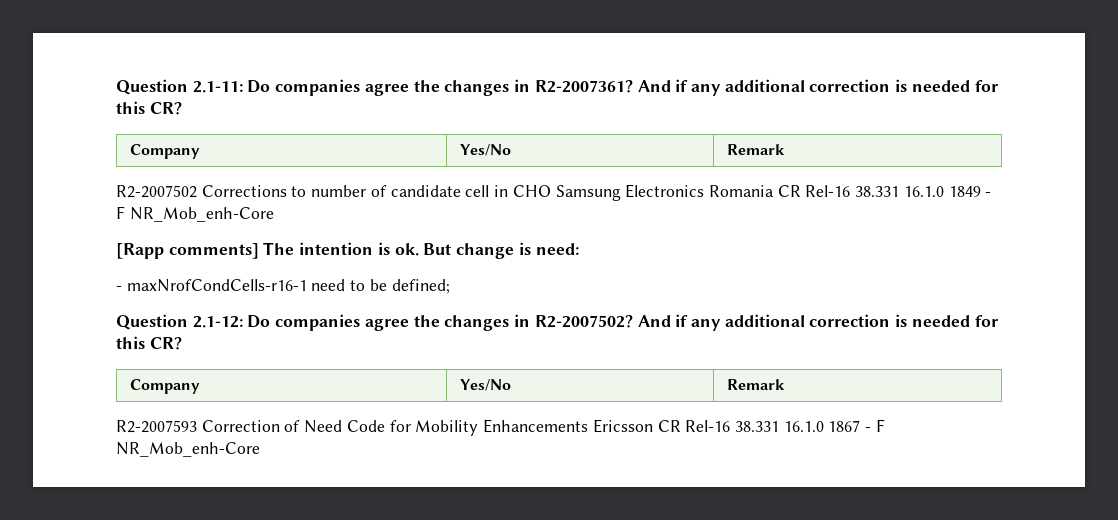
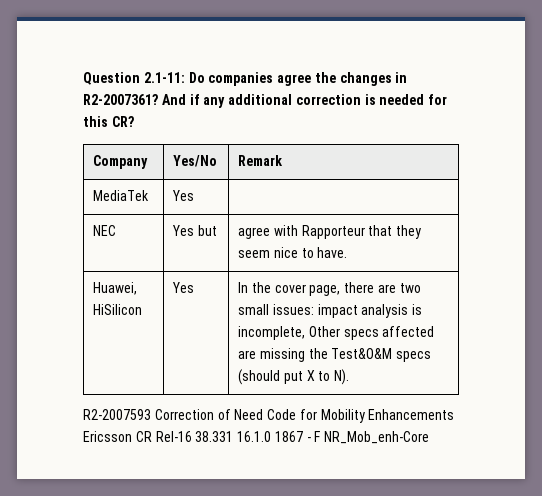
[116,184,992,201] [116,206,274,222] [116,242,579,259] [116,279,450,294] [116,314,999,331] [116,336,182,350] [129,379,200,394] [459,379,511,391] [726,379,785,390] // R2-2007502 Corrections to number of candidate cell in CHO Samsung Electronics Romania CR Rel-16 38.331 16.1.0 1849 - F NR_Mob_enh-Core // [Rapp comments] The intention is ok. But change is need: // - maxNrofCondCells-r16-1 need to be defined; // Question 2.1-12: Do companies agree the changes in R2-2007502? And if any additional correction is needed for this CR? // Company | Yes/No | Remark -> [93,190,150,201] [172,190,195,201] [93,225,117,236] [172,225,217,236] [238,225,422,239] [238,247,348,258] [93,282,138,295] [93,304,143,315] [172,282,195,293] [238,282,421,296] [238,304,423,318] [238,326,435,340] [238,348,432,362] [238,369,350,385] // MediaTek | Yes | // NEC | Yes but | agree with Rapporteur that they seem nice to have. // Huawei, HiSilicon | Yes | In the cover page, there are two small issues: impact analysis is incomplete, Other specs affected are missing the Test&O&M specs (should put X to N).

